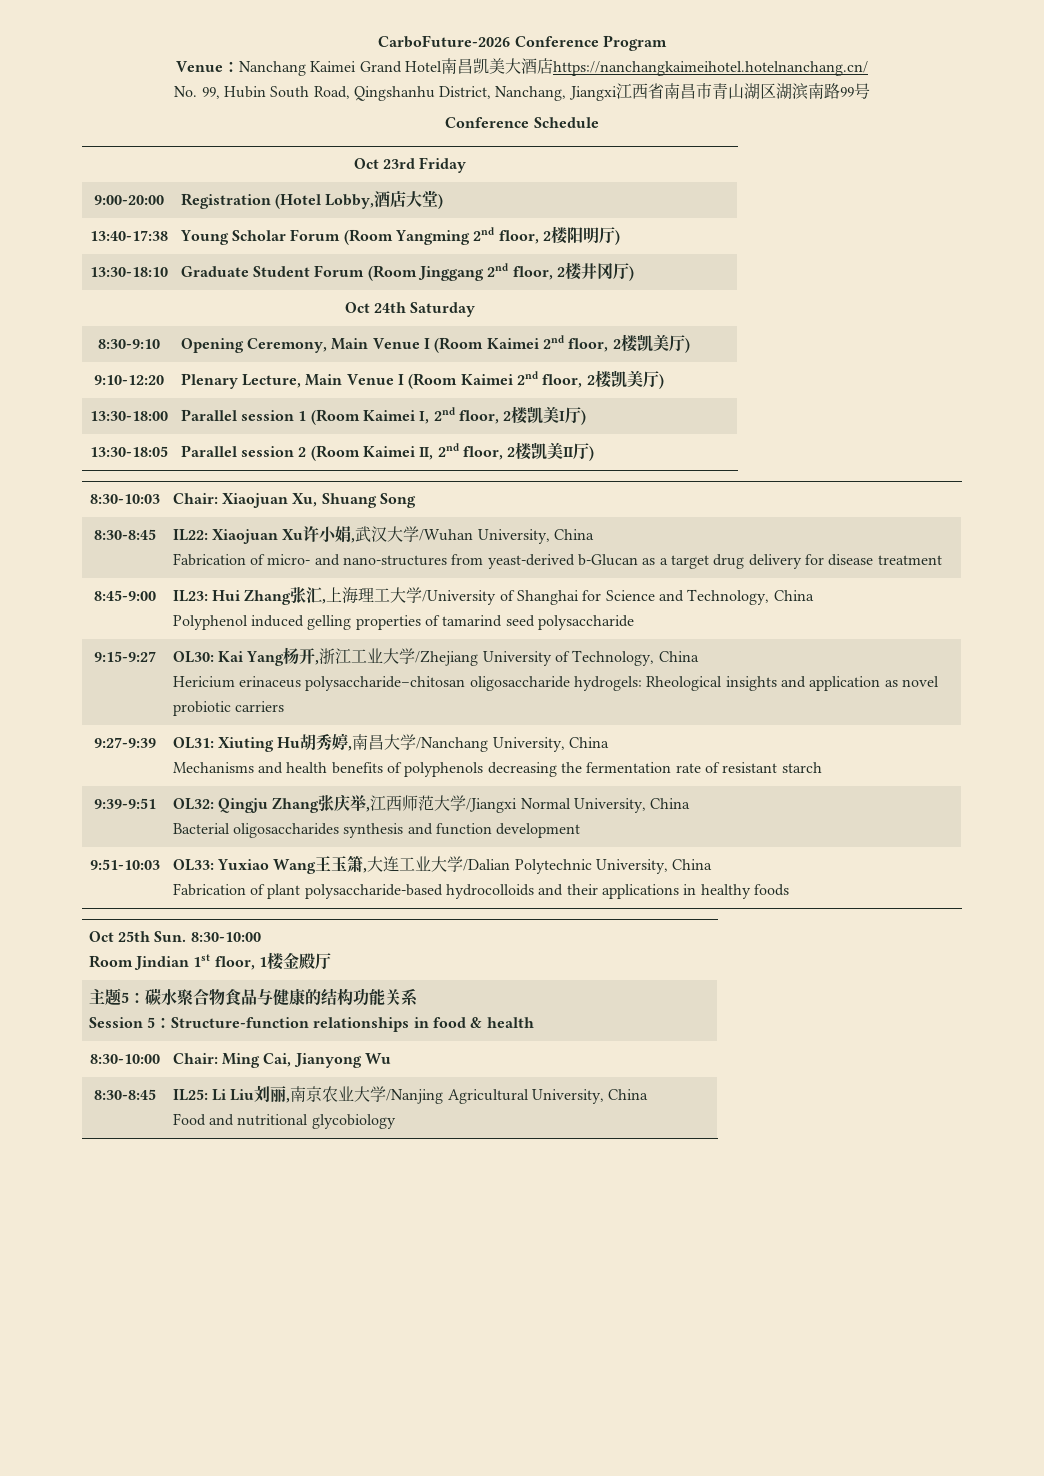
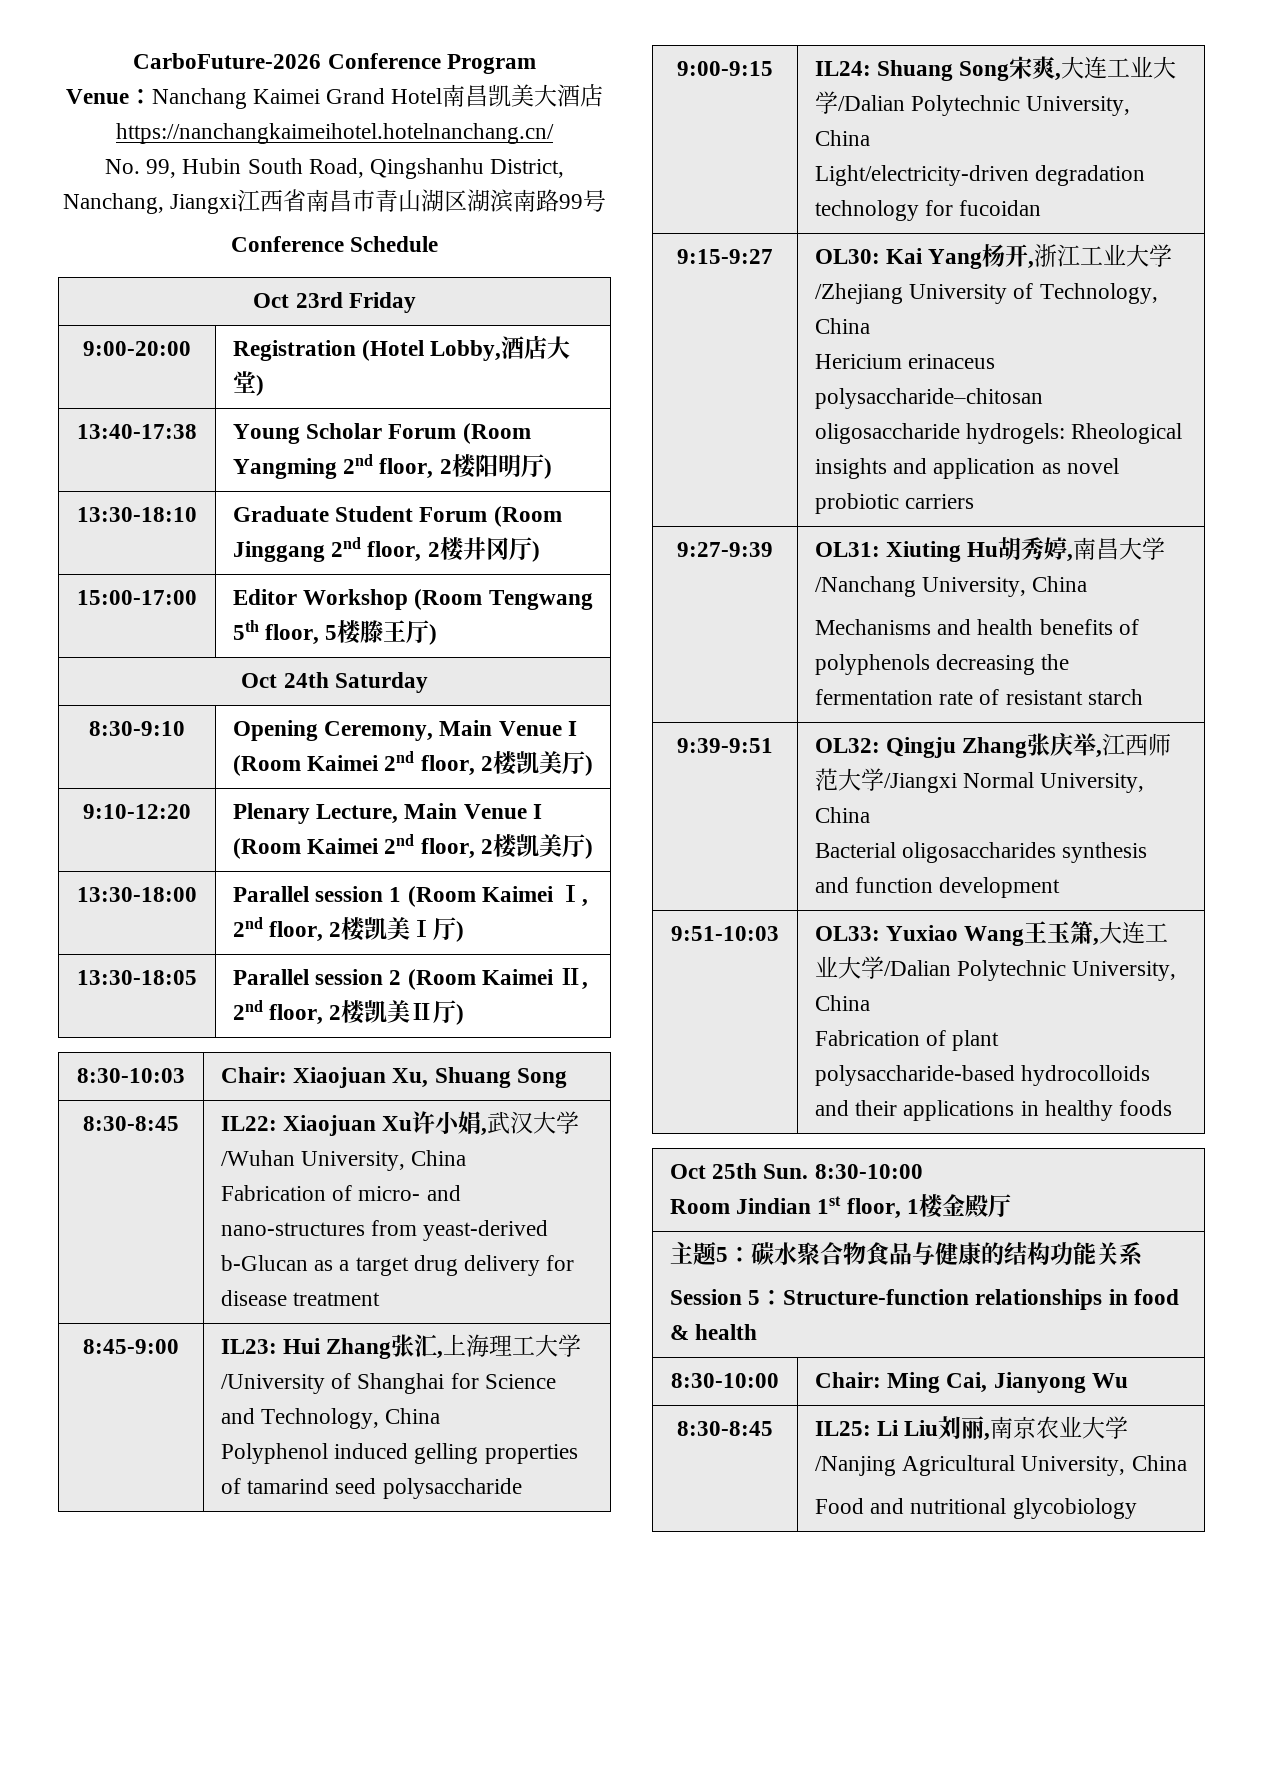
(634, 273) none -> [77,590,197,605] [233,589,593,610] [233,620,438,645] // 15:00-17:00 | Editor Workshop (Room Tengwang 5th floor, 5楼滕王厅)
(634, 622) none -> [677,61,773,76] [815,56,1177,81] [815,91,1131,116] [815,130,871,146] [815,165,1146,186] [815,200,1042,221] // 9:00-9:15 | IL24: Shuang Song宋爽,大连工业大学/Dalian Polytechnic University, China // Light/electricity-driven degradation technology for fucoidan

